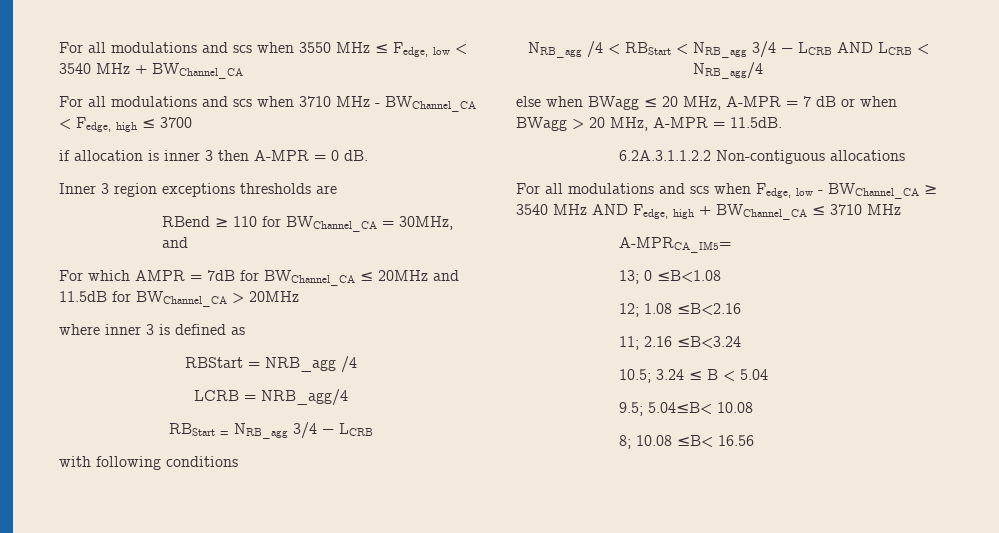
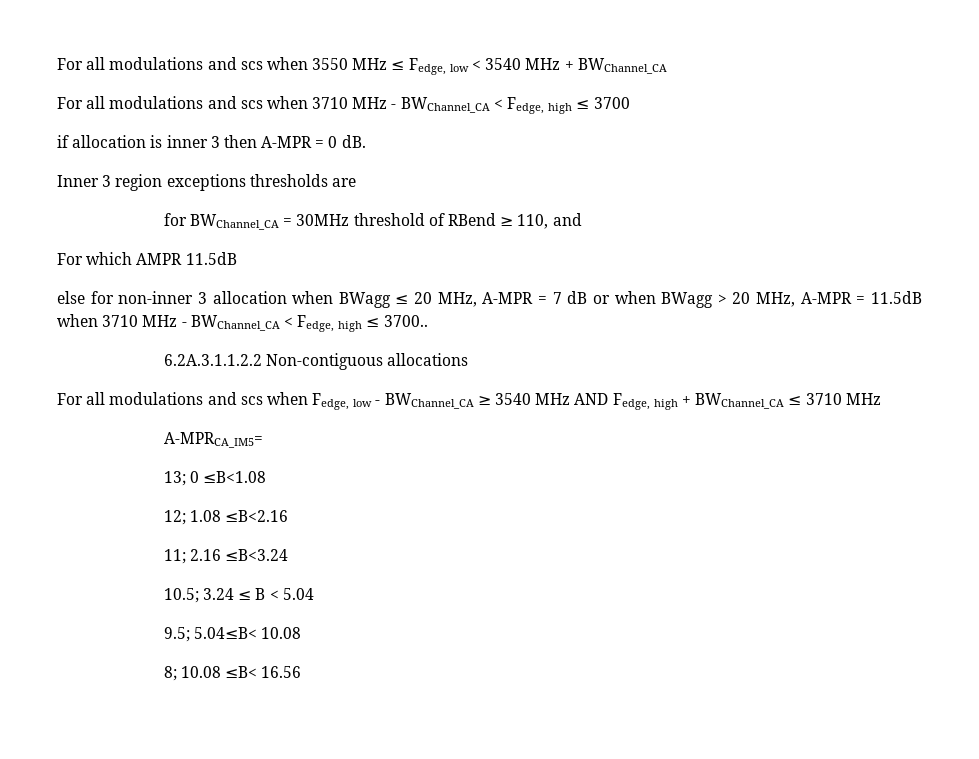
[161,216,453,232] [161,237,188,248] [59,270,459,286] [59,291,299,307] [59,324,245,335] [185,356,357,373] [194,389,348,406] [169,422,373,439] [59,456,238,470] [527,41,929,58] [693,62,763,79] [516,96,541,107] RBend ≥ 110 for BWChannel_CA = 30MHz, and // For which AMPR = 7dB for BWChannel_CA ≤ 20MHz and 11.5dB for BWChannel_CA > 20MHz // where inner 3 is defined as // RBStart = NRB_agg /4 // LCRB = NRB_agg/4 // RBStart = NRB_agg 3/4 − LCRB // with following conditions // NRB_agg /4 < RBStart < NRB_agg 3/4 − LCRB AND LCRB < NRB_agg/4 // else -> [163,213,582,230] [57,252,237,265] [57,291,287,304] for BWChannel_CA = 30MHz threshold of RBend ≥ 110, and // For which AMPR 11.5dB // else for non-inner 3 allocation
[730,117,782,128] 11.5dB. -> [870,291,922,304] [57,314,428,332] 11.5dB when 3710 MHz - BWChannel_CA < Fedge, high ≤ 3700..

